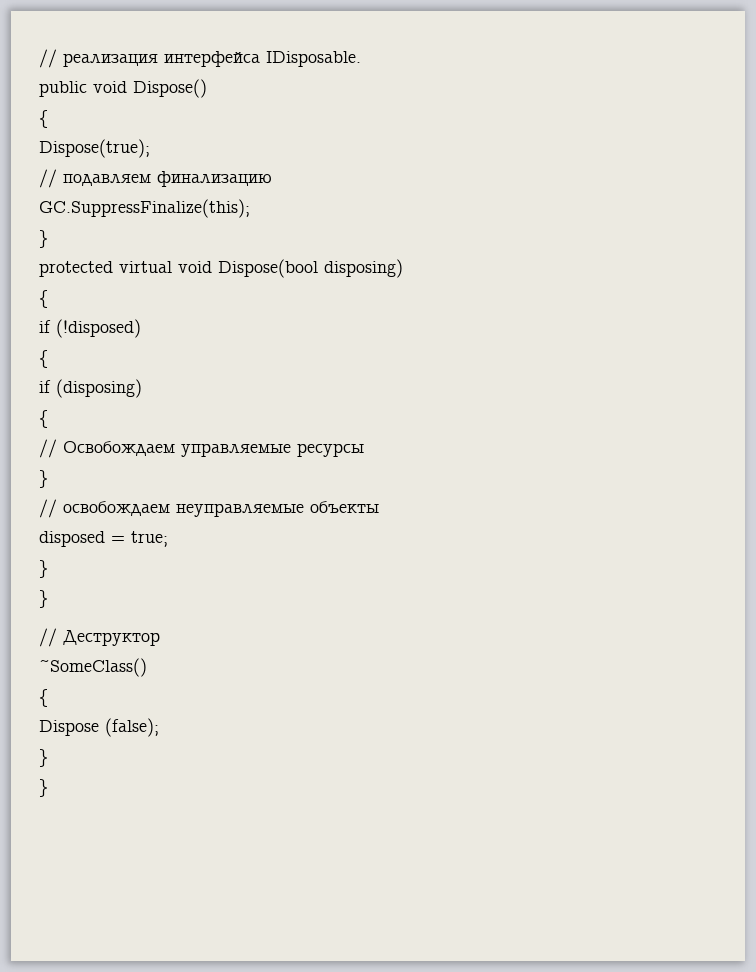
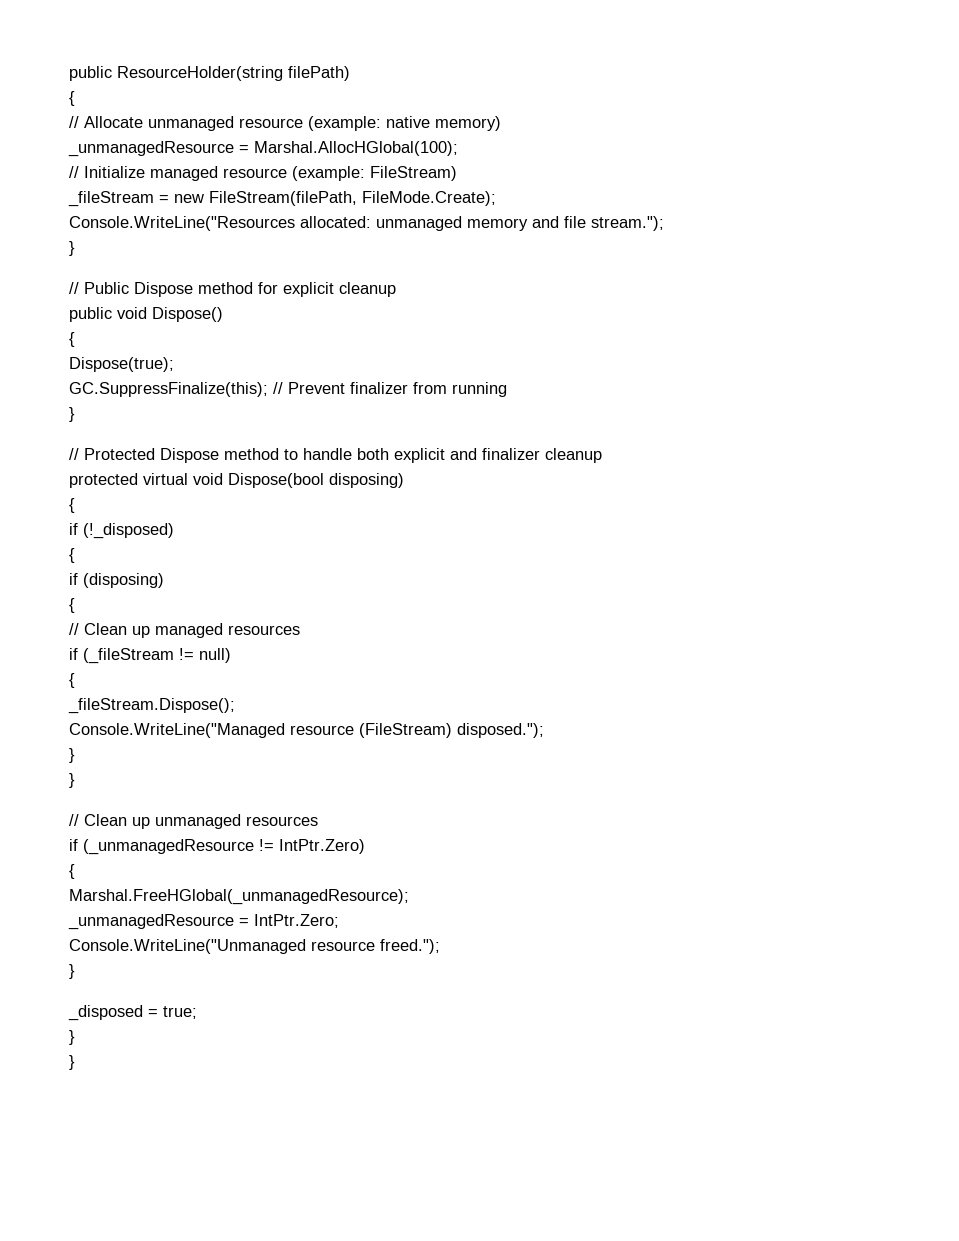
[39,49,361,68] // реализация интерфейса IDisposable. -> [69,66,350,81] [69,91,75,106] [69,116,501,131] [68,141,458,157] [69,166,457,181] [68,191,496,207] [69,216,664,231] [69,241,75,256] [69,282,396,297] public ResourceHolder(string filePath) // { // // Allocate unmanaged resource (example: native memory) // _unmanagedResource = Marshal.AllocHGlobal(100); // // Initialize managed resource (example: FileStream) // _fileStream = new FileStream(filePath, FileMode.Create); // Console.WriteLine("Resources allocated: unmanaged memory and file stream."); // } // // Public Dispose method for explicit cleanup
[39,169,272,188] [39,199,250,218] [39,230,48,248] // подавляем финализацию // GC.SuppressFinalize(this); // } -> [69,382,507,397] [69,407,75,422] [69,448,602,463] GC.SuppressFinalize(this); // Prevent finalizer from running // } // // Protected Dispose method to handle both explicit and finalizer cleanup
[56,319,141,338] (!disposed) -> [83,523,174,539] (!_disposed)
[63,441,364,457] [39,470,48,488] [39,499,379,518] [39,531,168,547] [39,560,48,578] [39,590,48,608] [39,628,160,647] [39,658,147,677] [39,689,48,707] [39,718,159,737] Освобождаем управляемые ресурсы // } // // освобождаем неуправляемые объекты // disposed = true; // } // } // // Деструктор // ~SomeClass() // { // Dispose (false); -> [84,623,300,638] [69,648,231,664] [69,673,75,688] [68,698,235,714] [69,723,544,738] [69,748,75,763] [69,773,75,788] [69,814,318,829] [69,839,365,855] [69,864,75,879] [69,889,409,905] [68,914,339,930] [69,939,440,954] [69,964,75,979] [68,1005,197,1021] Clean up managed resources // if (_fileStream != null) // { // _fileStream.Dispose(); // Console.WriteLine("Managed resource (FileStream) disposed."); // } // } // // Clean up unmanaged resources // if (_unmanagedResource != IntPtr.Zero) // { // Marshal.FreeHGlobal(_unmanagedResource); // _unmanagedResource = IntPtr.Zero; // Console.WriteLine("Unmanaged resource freed."); // } // _disposed = true;

